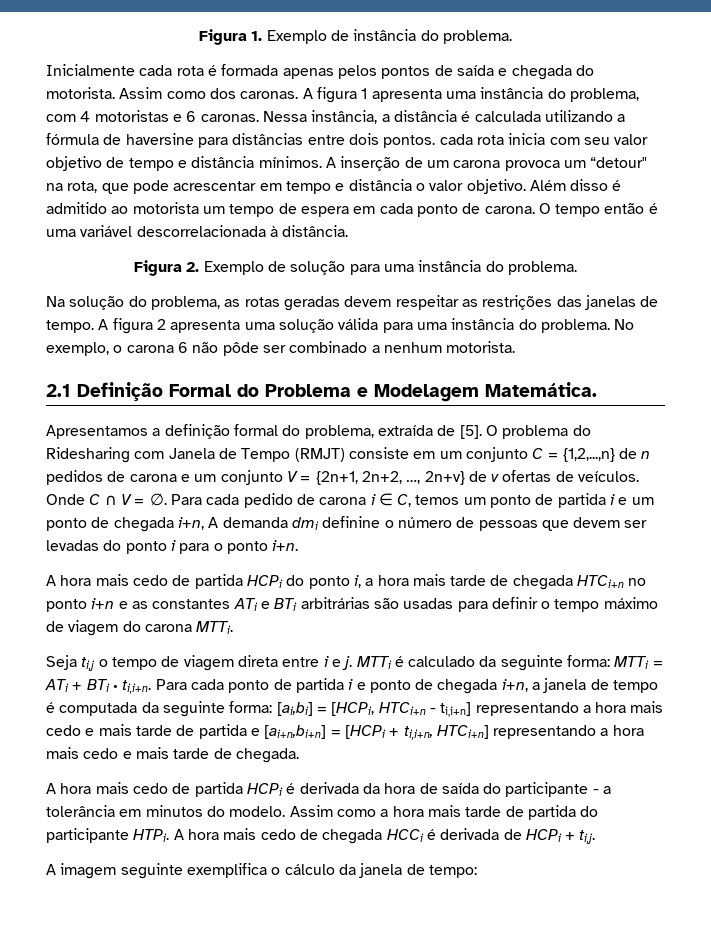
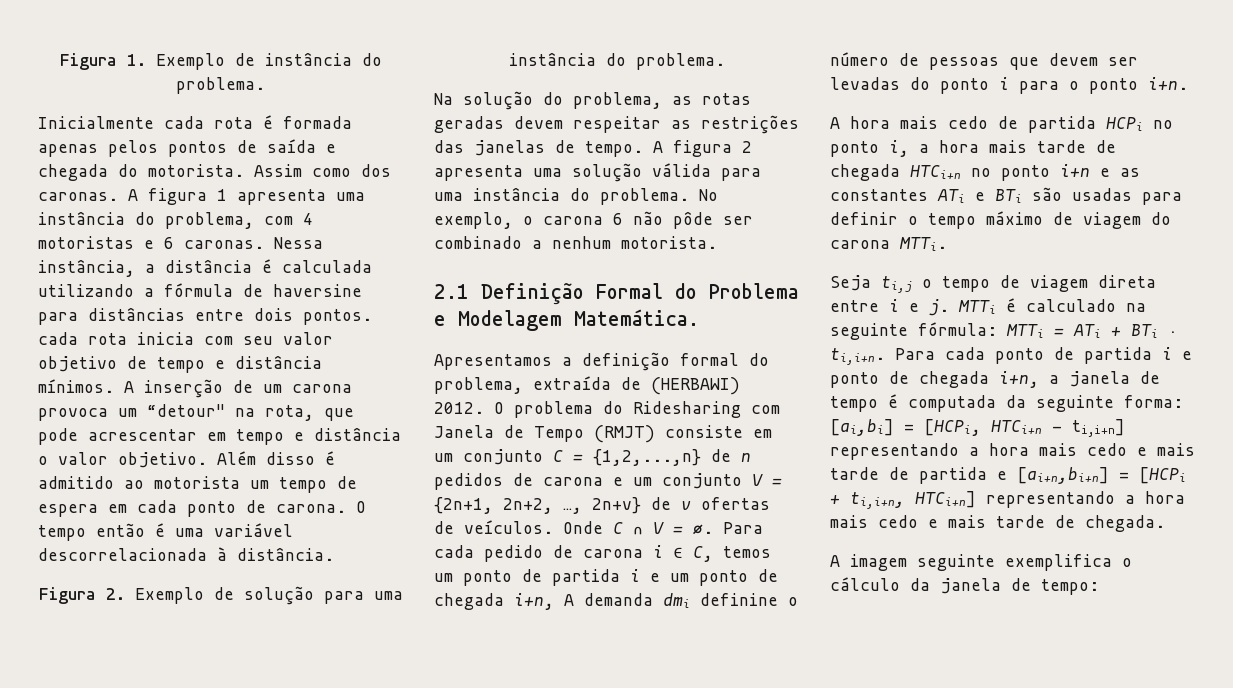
[459,425,482,439] [5]. -> [651,377,740,395] [434,402,484,414] (HERBAWI) 2012.
[286,575,305,586] do -> [1153,120,1173,129] no
[300,597,370,609] arbitrárias -> (1022, 196) none
[479,655,611,671] da seguinte forma: -> [1126,303,1146,312] [830,322,997,340] na seguinte fórmula:
[46,782,612,797] [46,805,599,820] [46,828,596,844] // A hora mais cedo de partida HCPi é derivada da hora de saída do participante - a tolerância em minutos do modelo. Assim como a hora mais tarde de partida do participante HTPi. A hora mais cedo de chegada HCCi é derivada de HCPi + ti,j. -> (1165, 523) none

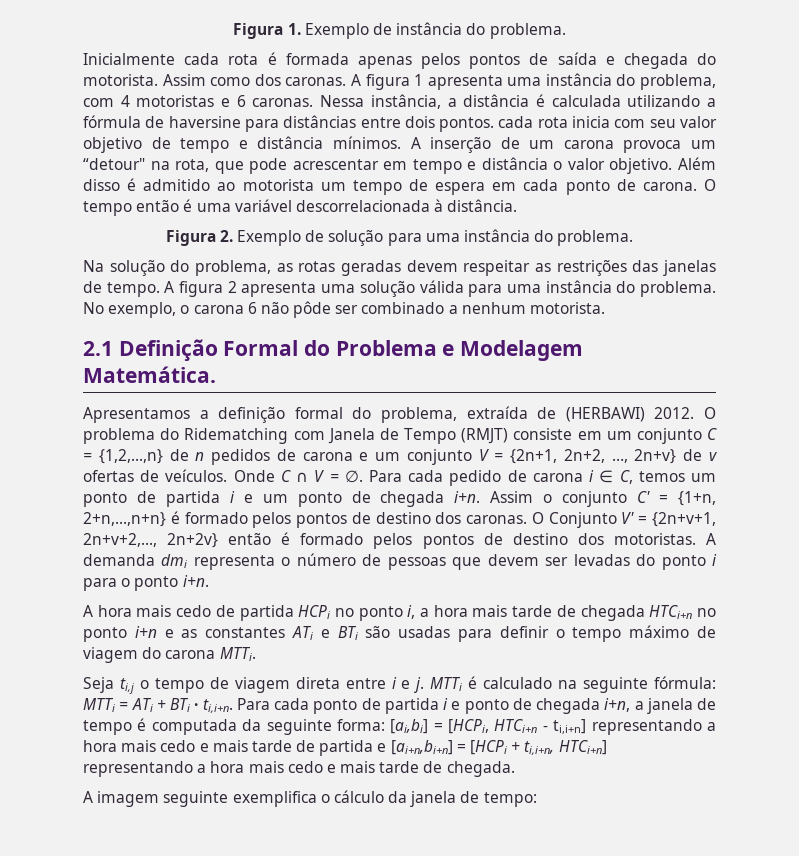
[633,401,741,418] Ridesharing -> [184,428,289,444] Ridematching
[514,593,554,610] i+n, -> [454,491,716,507] [83,511,716,528] [83,532,696,549] i+n. Assim o conjunto C' = {1+n, 2+n,...,n+n} é formado pelos pontos de destino dos caronas. O Conjunto V' = {2n+v+1, 2n+v+2,..., 2n+2v} então é formado pelos pontos de destino dos motoristas.
[700,593,778,606] definine -> [193,555,275,570] representa

